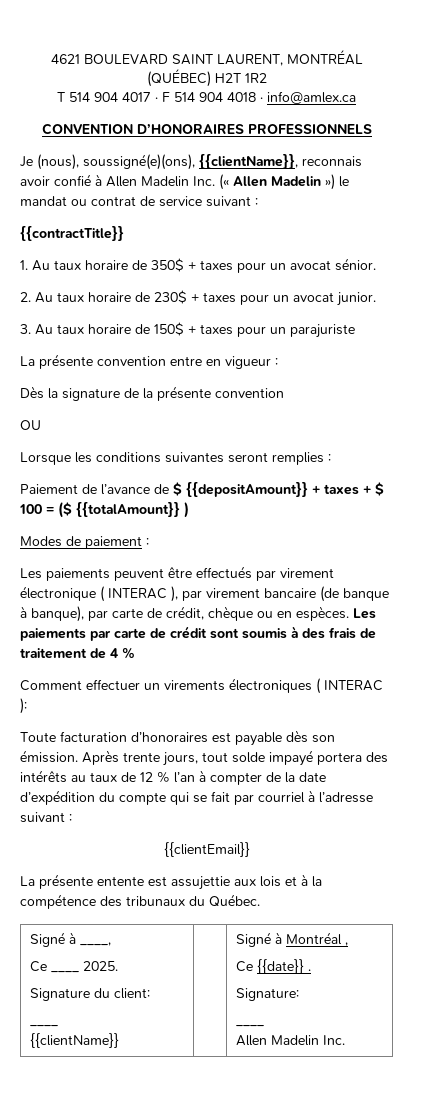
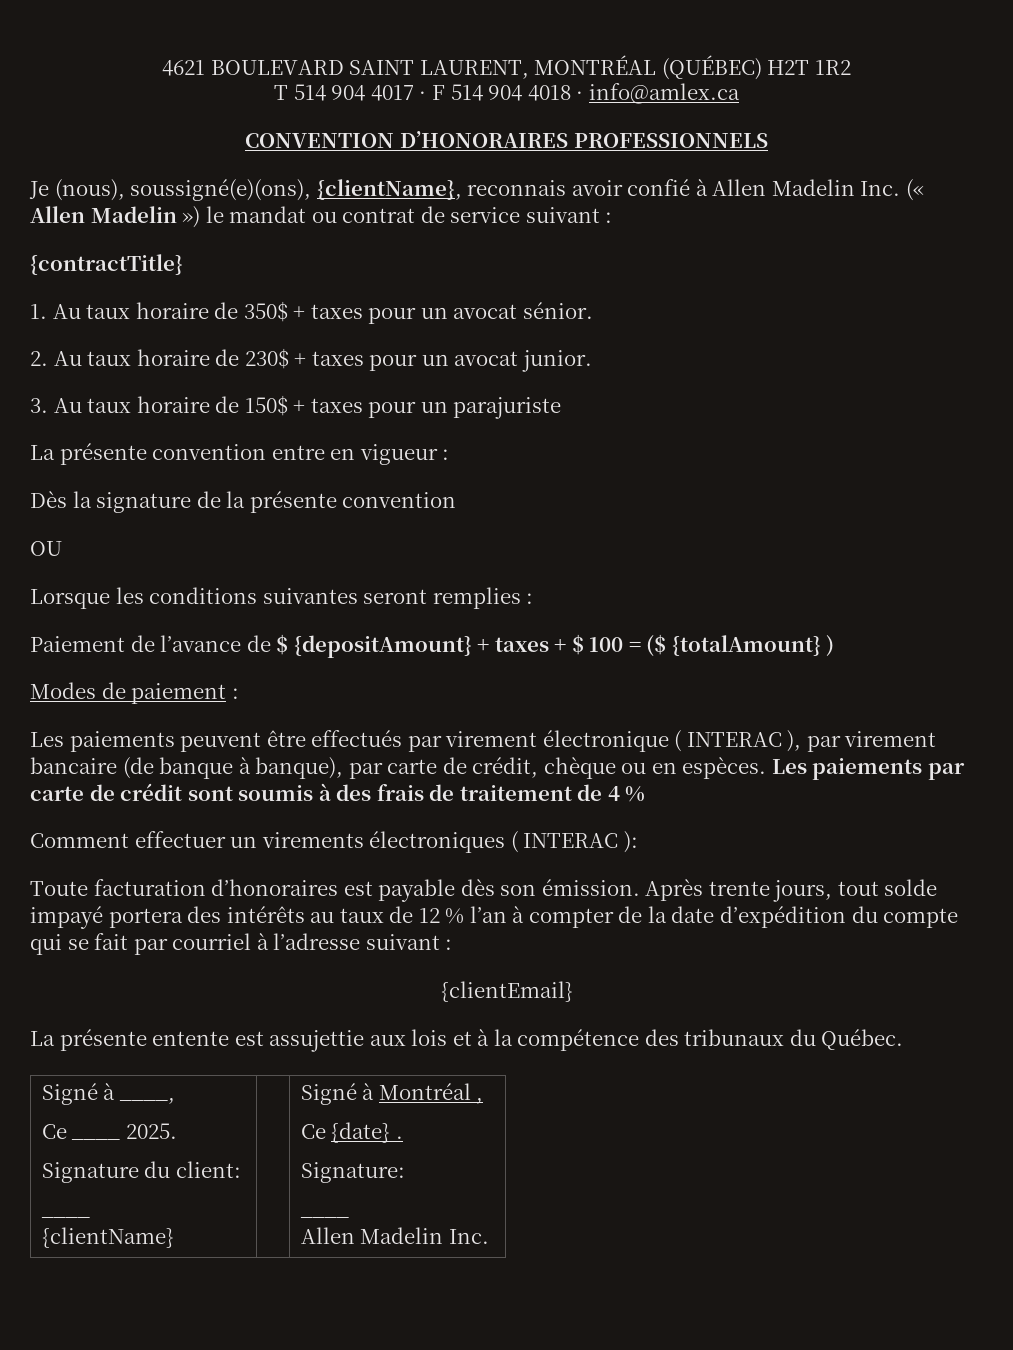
[199,154,298,169] {{clientName}}, -> [316,179,462,200] {clientName},
[20,226,124,241] {{contractTitle}} -> [30,254,183,275] {contractTitle}
[186,482,308,497] {{depositAmount}} -> [293,635,472,658] {depositAmount}
[76,502,180,517] {{totalAmount}} -> [671,635,821,656] {totalAmount}
[163,842,250,857] {{clientEmail}} -> [440,981,573,1002] {clientEmail}
[29,1033,119,1048] {{clientName}} -> [41,1227,174,1248] {clientName}
[256,959,304,974] {{date}} -> [331,1122,391,1143] {date}

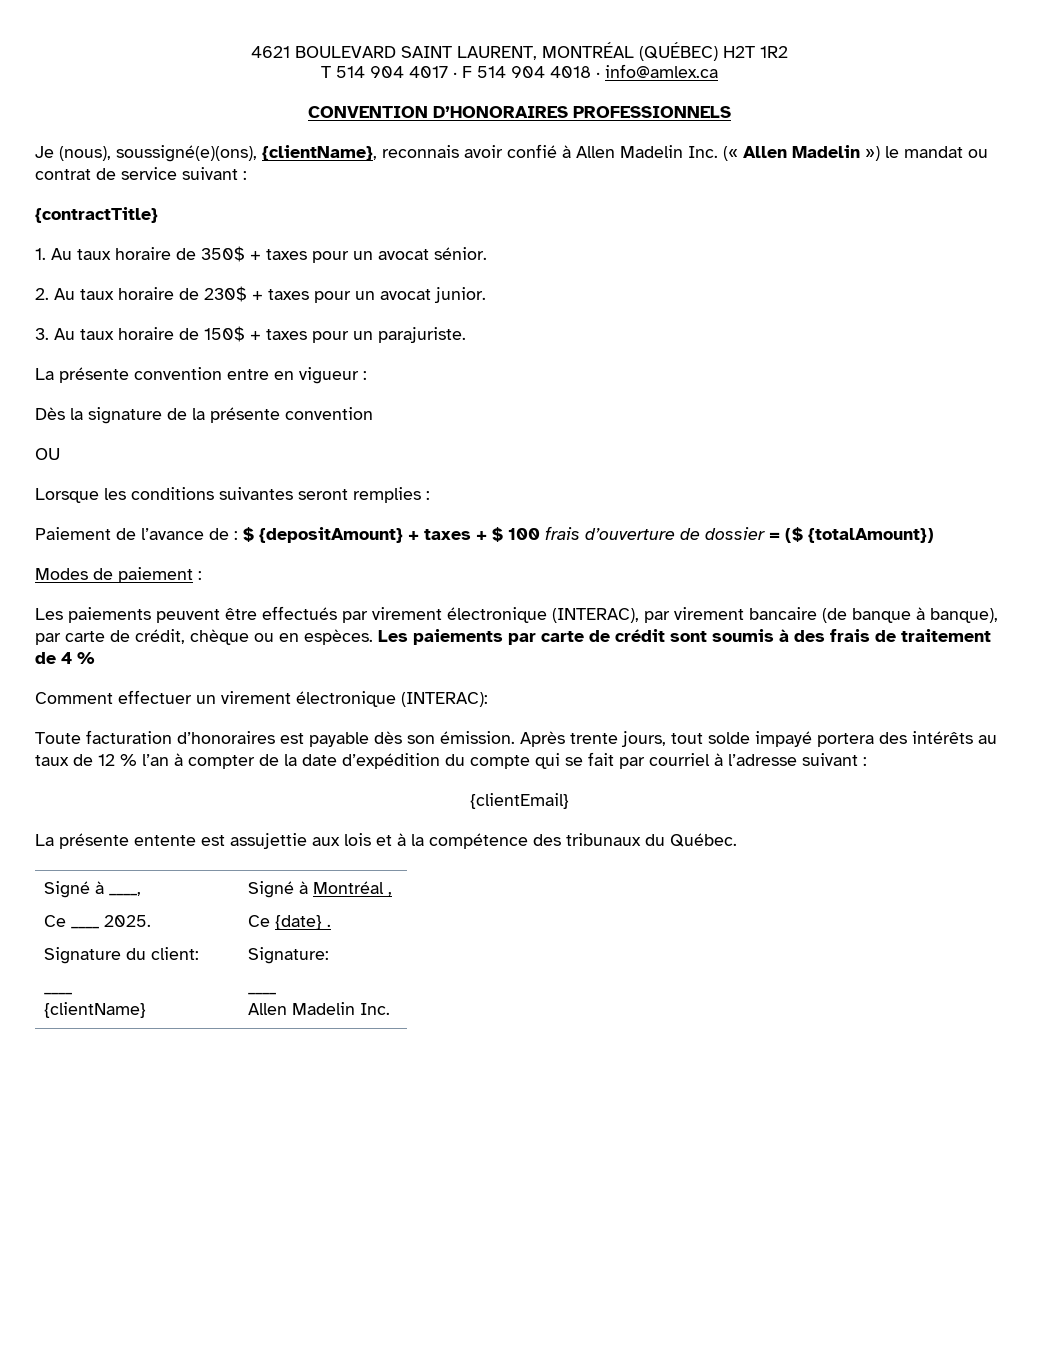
[453,397,562,419] parajuriste -> [378,327,466,343] parajuriste.
(271, 643) none -> [234,531,238,540] :
[628,634,835,657] = ($ {totalAmount} ) -> [545,526,934,543] frais d’ouverture de dossier = ($ {totalAmount})
[674,730,802,752] ( INTERAC ), -> [552,608,639,623] (INTERAC),
[261,831,638,853] virements électroniques ( INTERAC ): -> [221,691,488,707] virement électronique (INTERAC):

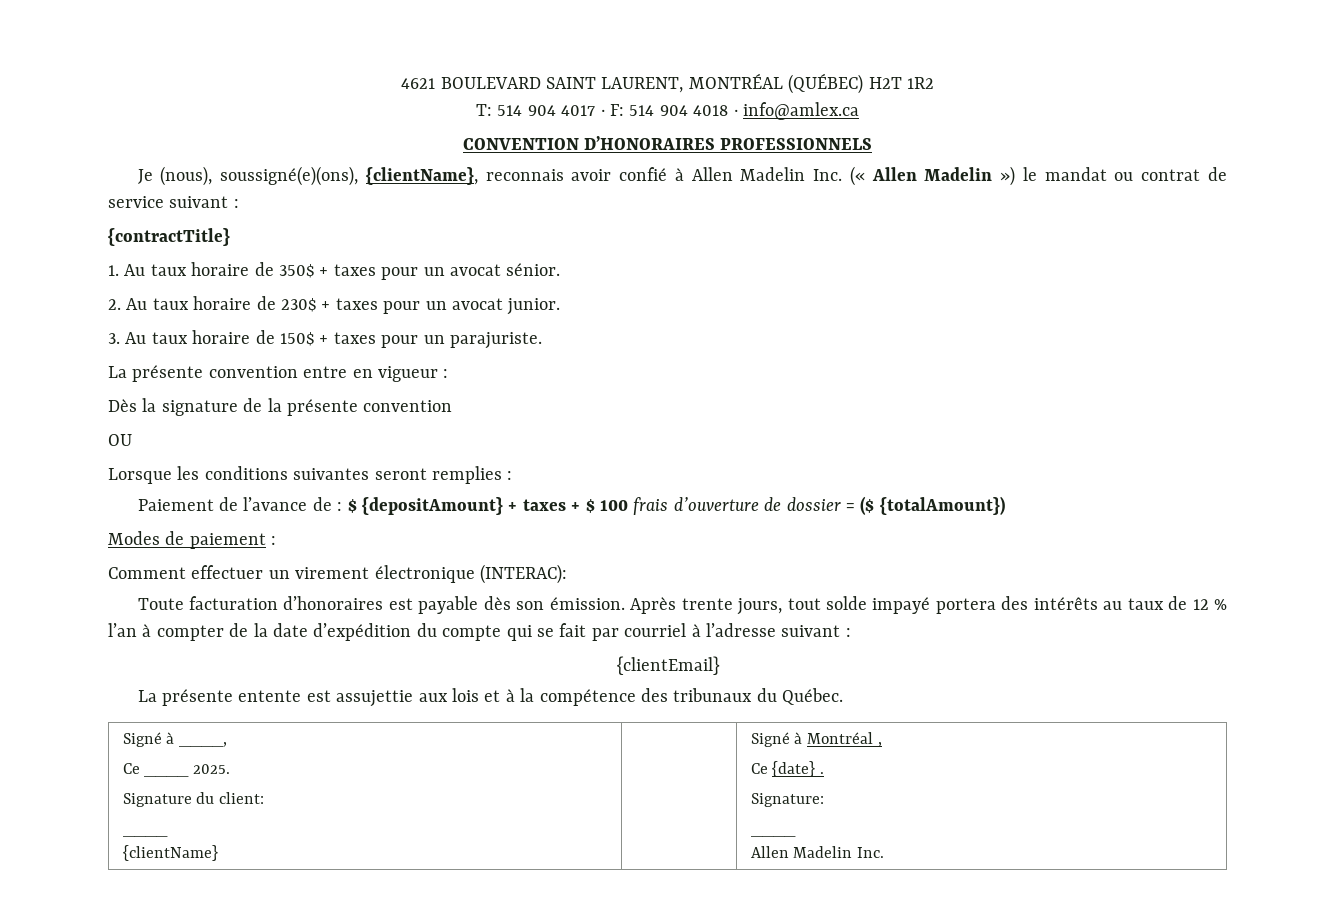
[321,66,331,78] T -> [476,104,492,116] T:
[462,66,472,78] F -> [609,104,624,116] F:
[35,606,998,623] [35,629,991,645] [35,652,95,664] // Les paiements peuvent être effectués par virement électronique (INTERAC), par virement bancaire (de banque à banque), par carte de crédit, chèque ou en espèces. Les paiements par carte de crédit sont soumis à des frais de traitement de 4 % -> (277, 540) none

